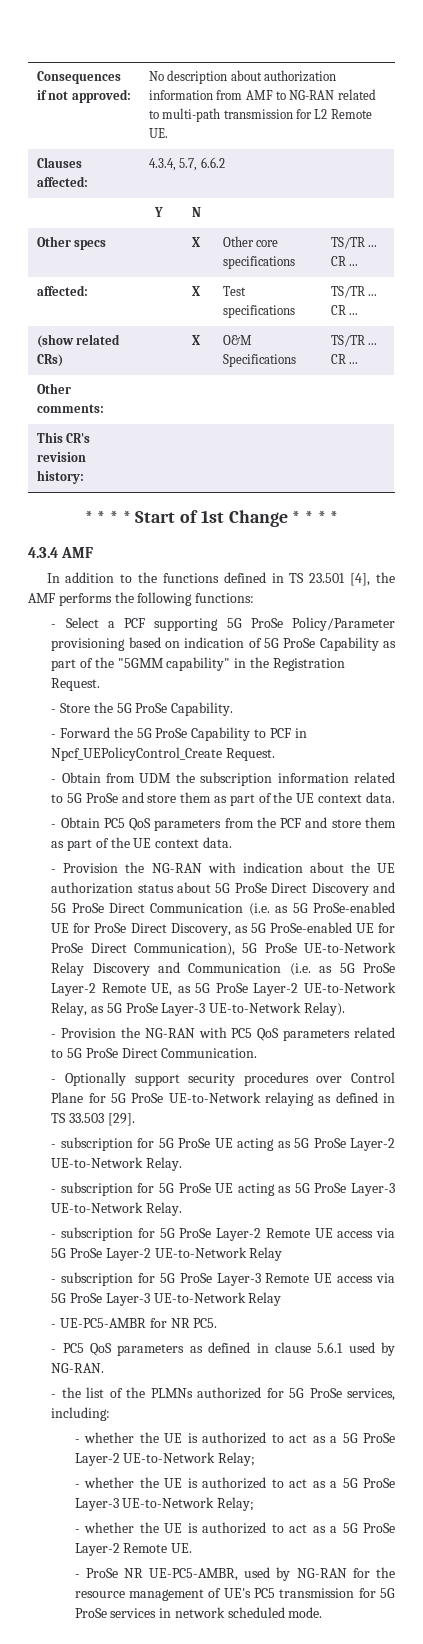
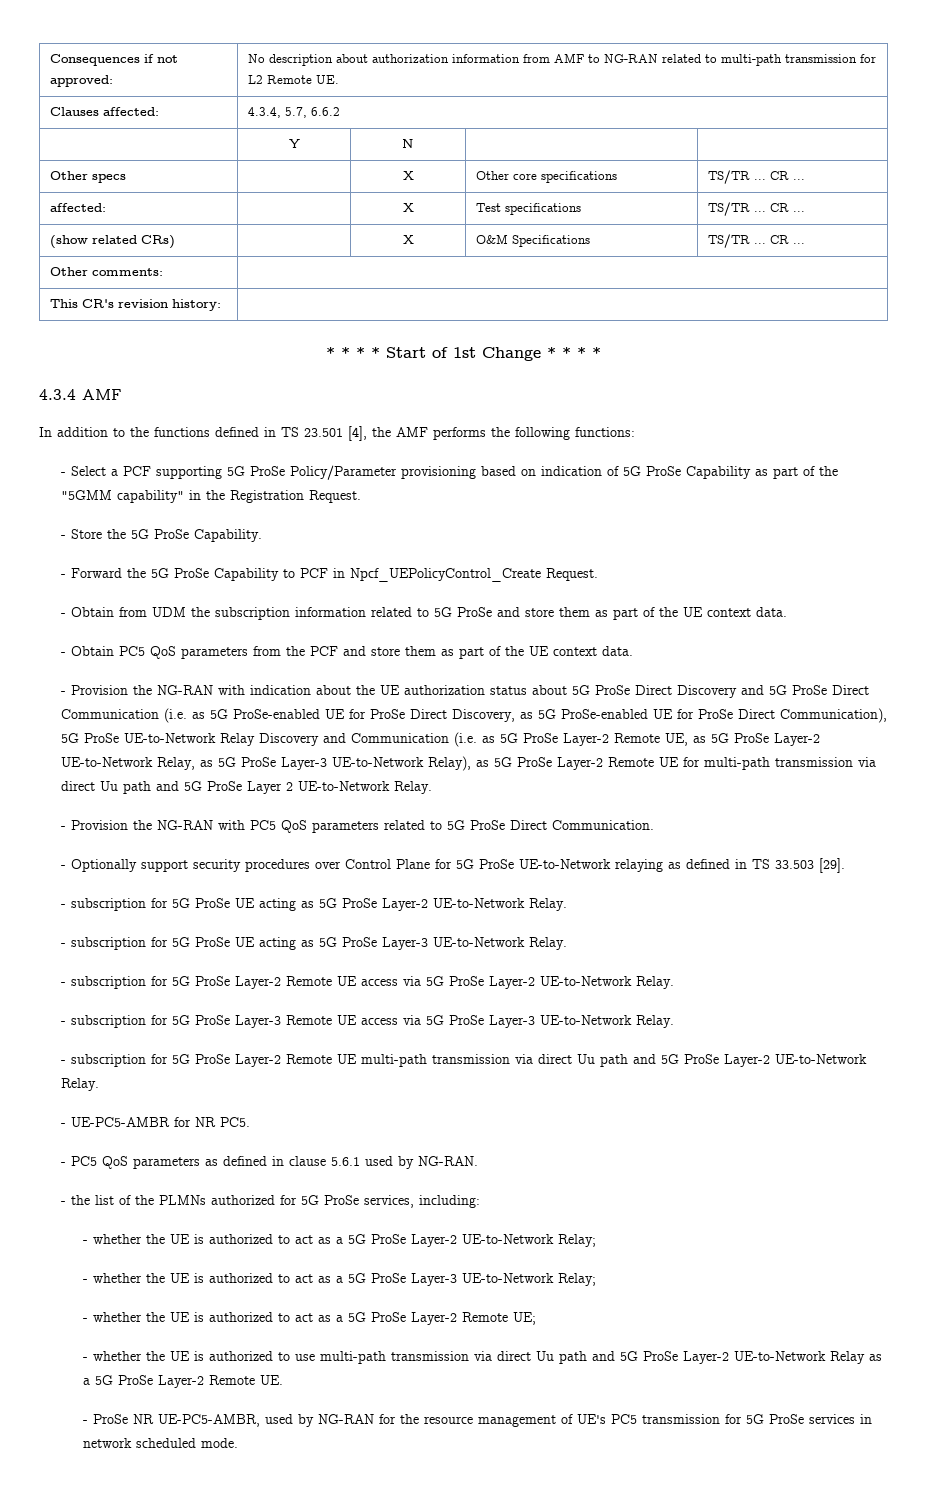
[303,1002,345,1016] Relay). -> [427,756,876,771] [60,781,432,794] Relay), as 5G ProSe Layer-2 Remote UE for multi-path transmission via direct Uu path and 5G ProSe Layer 2 UE-to-Network Relay.
[249,1247,283,1261] Relay -> [635,976,674,989] Relay.
[248,1292,282,1306] Relay -> [635,1015,674,1028] [60,1054,867,1067] [60,1078,99,1091] Relay. // - subscription for 5G ProSe Layer-2 Remote UE multi-path transmission via direct Uu path and 5G ProSe Layer-2 UE-to-Network Relay.
(168, 1548) none -> [512,1312,536,1325] [82,1351,882,1364] [82,1375,255,1388] UE; // - whether the UE is authorized to use multi-path transmission via direct Uu path and 5G ProSe Layer-2 UE-to-Network Relay as a 5G ProSe Layer-2 Remote

